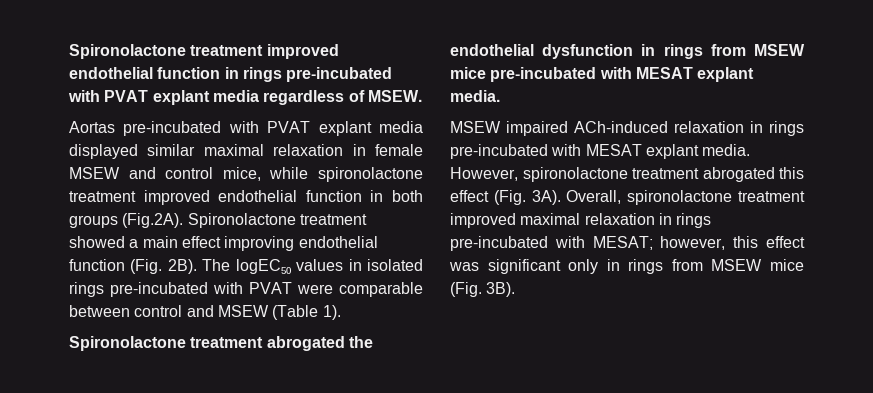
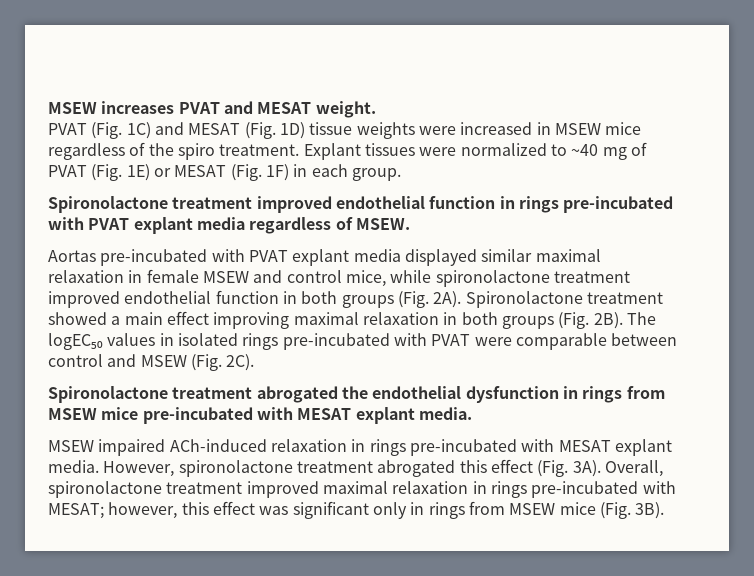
(69, 51) none -> [48,101,376,118] [48,122,642,139] [48,142,647,160] [48,164,401,181] MSEW increases PVAT and MESAT weight. // PVAT (Fig. 1C) and MESAT (Fig. 1D) tissue weights were increased in MSEW mice regardless of the spiro treatment. Explant tissues were normalized to ~40 mg of PVAT (Fig. 1E) or MESAT (Fig. 1F) in each group. //
[122,213,184,228] (Fig.2A). -> [397,291,462,308] (Fig. 2A).
[298,236,378,248] [69,259,125,271] endothelial function -> [293,312,554,329] maximal relaxation in both groups
[272,305,341,320] (Table 1). -> [190,354,255,371] (Fig. 2C).

